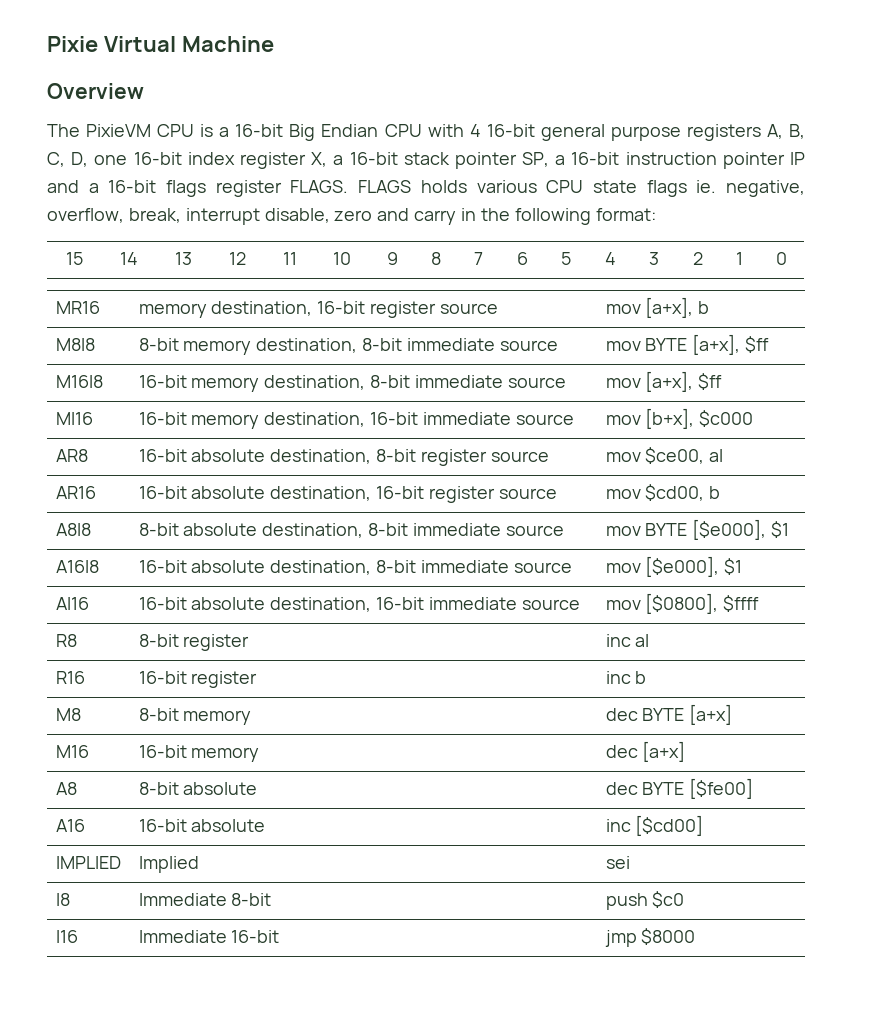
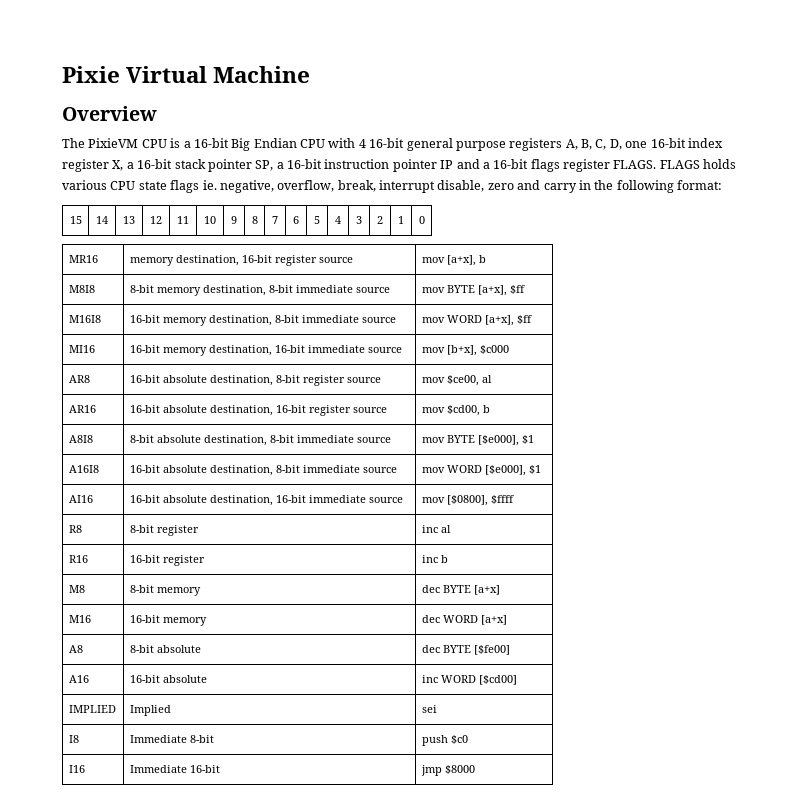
(641, 383) none -> [446,315,482,323] WORD
(641, 568) none -> [446,465,482,473] WORD
(638, 751) none -> [442,615,478,623] WORD
(631, 825) none -> [440,675,476,683] WORD

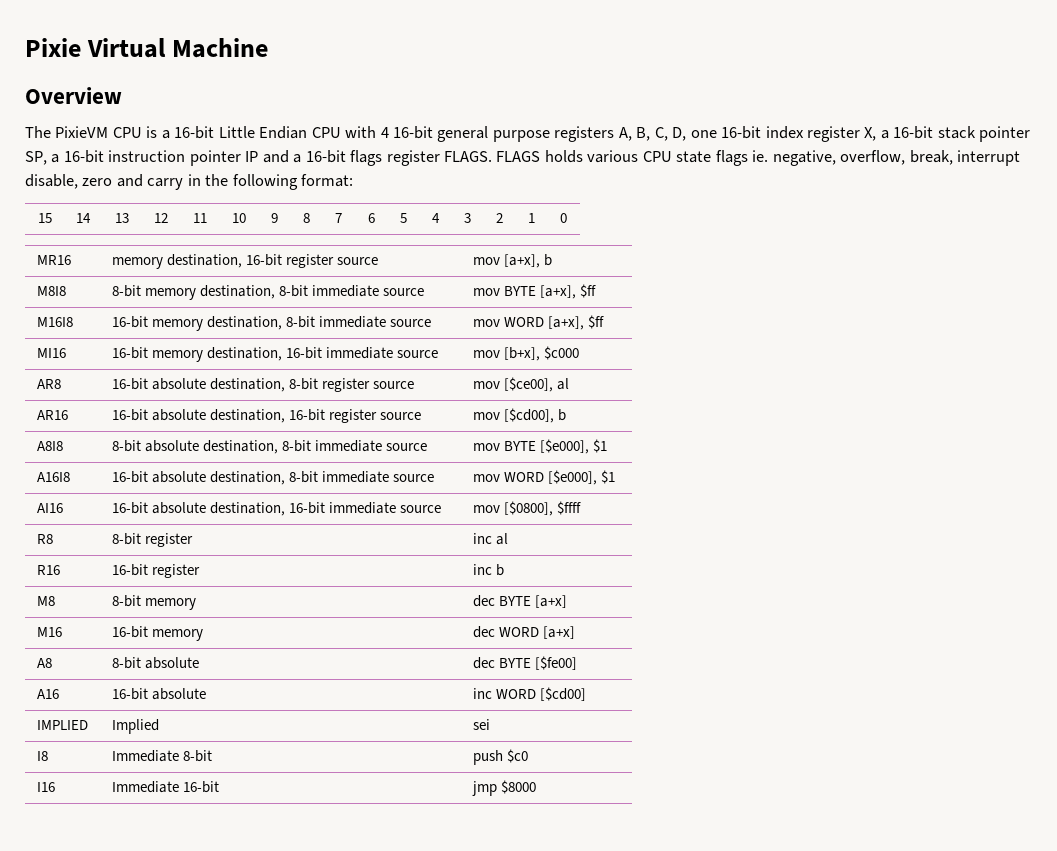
[231,138,251,151] Big -> [218,126,255,138] Little
[446,375,479,386] $ce00, -> [504,377,554,392] [$ce00],
[446,405,480,416] $cd00, -> [504,408,555,423] [$cd00],

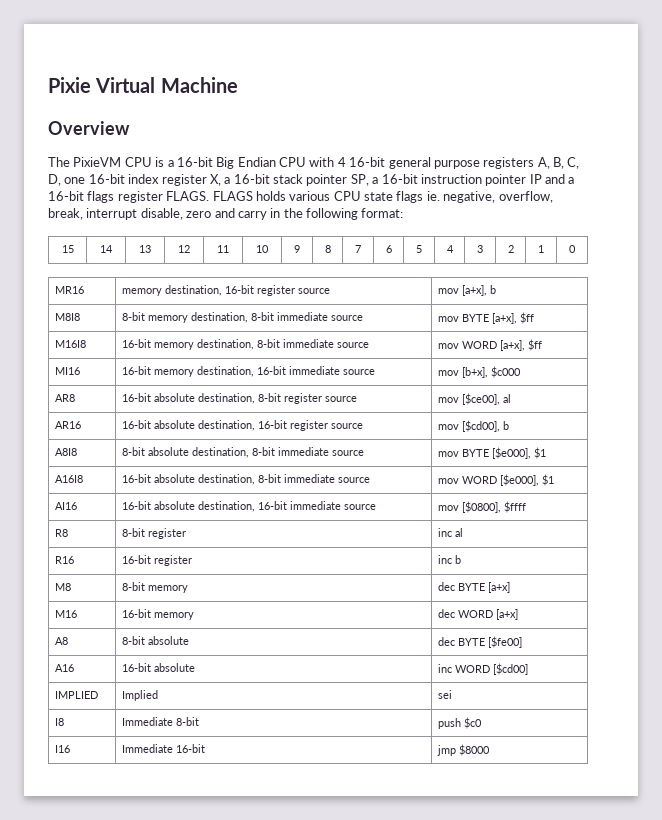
[218,126,255,138] Little -> [216,157,235,169] Big

